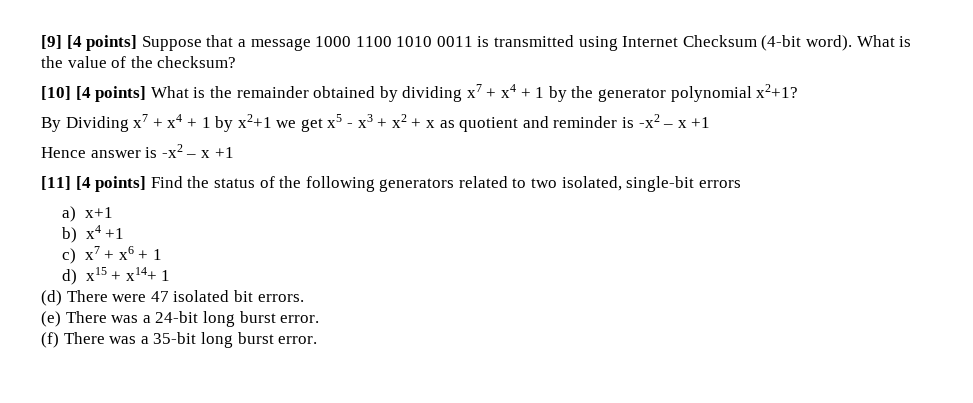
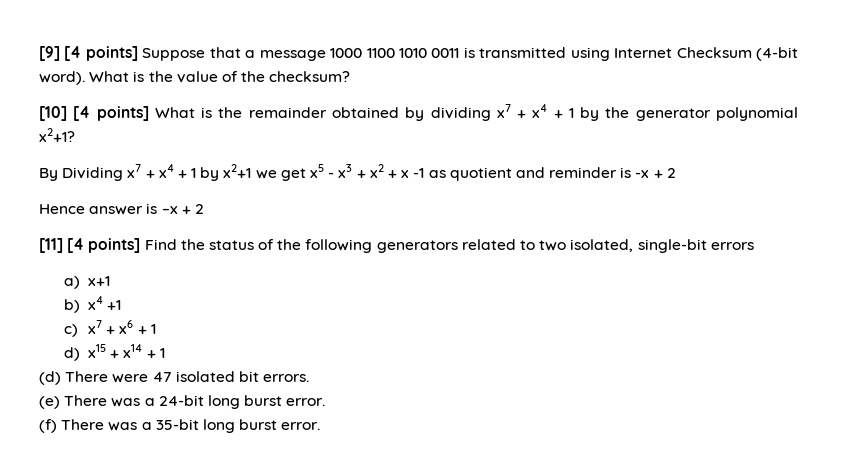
(436, 124) none -> [413,168,425,178] -1
[638,114,711,128] -x2 – x +1 -> [635,168,676,178] -x + 2
[161,144,234,158] -x2 – x +1 -> [161,204,204,214] –x + 2
[125,267,157,281] x14+ -> [123,344,156,358] x14 +

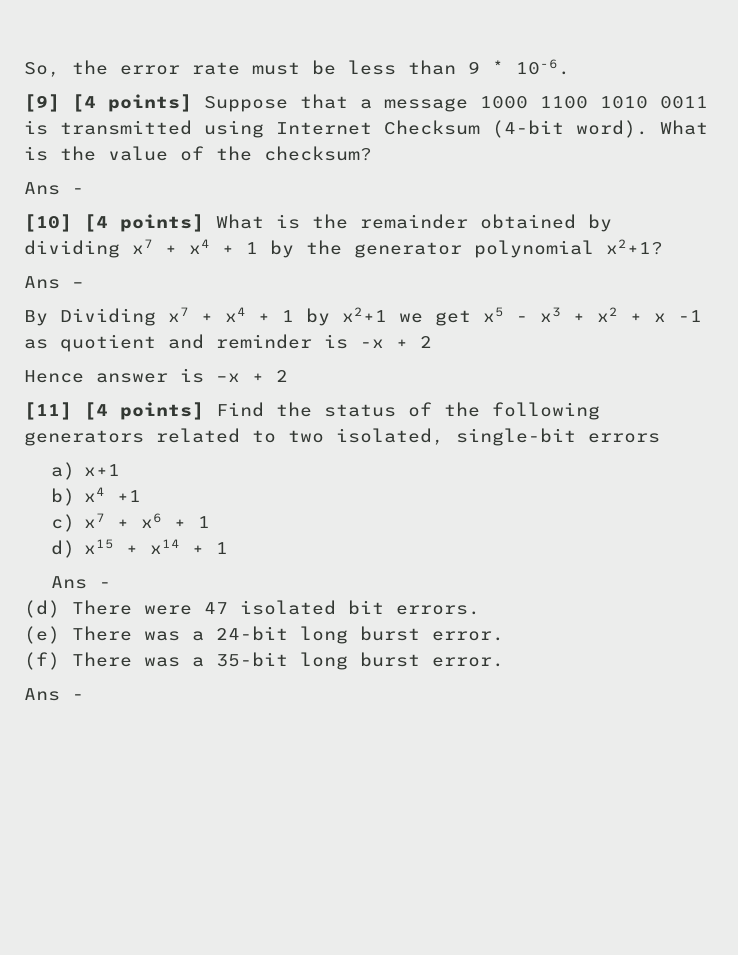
(39, 53) none -> [24,59,570,77] So, the error rate must be less than 9 * 10-6. //
(351, 76) none -> [24,182,84,195] // Ans -
(75, 135) none -> [24,276,84,289] // Ans –
(165, 353) none -> [51,576,112,589] // Ans -
(321, 426) none -> [24,688,84,701] // Ans -

